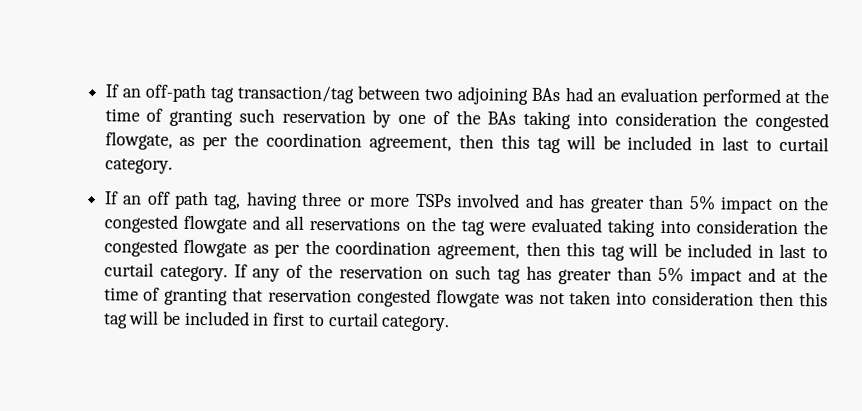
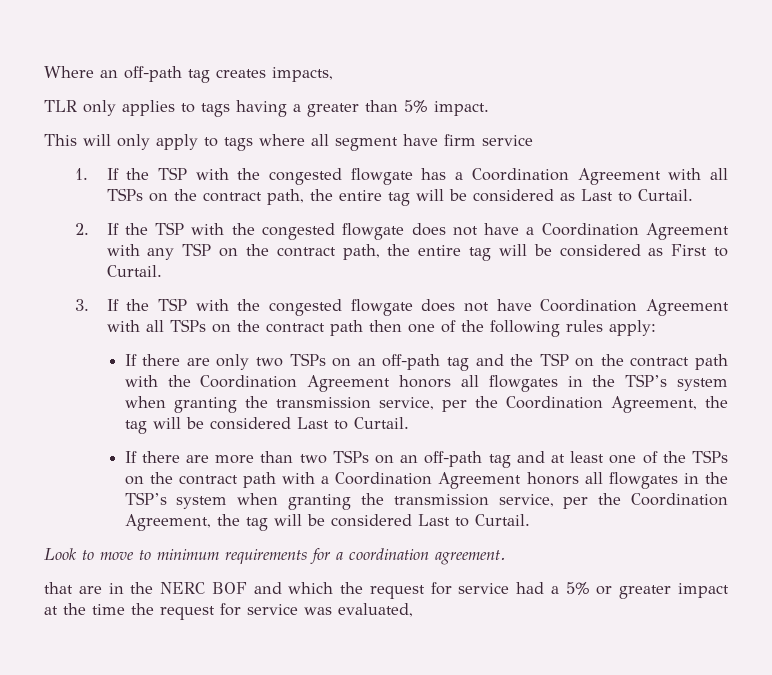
[104,83,829,107] [104,108,829,132] [104,131,829,154] [104,158,173,174] [103,190,829,214] [103,214,829,237] [103,238,829,261] [103,262,829,286] [103,287,828,308] [102,310,451,332] If an off-path tag transaction/tag between two adjoining BAs had an evaluation performed at the time of granting such reservation by one of the BAs taking into consideration the congested flowgate, as per the coordination agreement, then this tag will be included in last to curtail category. // If an off path tag, having three or more TSPs involved and has greater than 5% impact on the congested flowgate and all reservations on the tag were evaluated taking into consideration the congested flowgate as per the coordination agreement, then this tag will be included in last to curtail category. If any of the reservation on such tag has greater than 5% impact and at the time of granting that reservation congested flowgate was not taken into consideration then this tag will be included in first to curtail category. -> [44,66,333,83] [44,100,489,117] [44,134,533,151] [75,167,729,185] [106,188,693,206] [75,222,729,240] [106,243,728,261] [106,265,162,277] [75,298,729,316] [106,319,656,337] [124,353,729,371] [124,374,728,392] [124,396,728,413] [124,417,409,434] [124,450,728,468] [124,472,728,489] [124,492,728,510] [124,514,530,531] [44,548,506,565] [44,582,729,599] [44,603,413,620] Where an off-path tag creates impacts, // TLR only applies to tags having a greater than 5% impact. // This will only apply to tags where all segment have firm service // 1. If the TSP with the congested flowgate has a Coordination Agreement with all TSPs on the contract path, the entire tag will be considered as Last to Curtail. // 2. If the TSP with the congested flowgate does not have a Coordination Agreement with any TSP on the contract path, the entire tag will be considered as First to Curtail. // 3. If the TSP with the congested flowgate does not have Coordination Agreement with all TSPs on the contract path then one of the following rules apply: // If there are only two TSPs on an off-path tag and the TSP on the contract path with the Coordination Agreement honors all flowgates in the TSP’s system when granting the transmission service, per the Coordination Agreement, the tag will be considered Last to Curtail. // If there are more than two TSPs on an off-path tag and at least one of the TSPs on the contract path with a Coordination Agreement honors all flowgates in the TSP’s system when granting the transmission service, per the Coordination Agreement, the tag will be considered Last to Curtail. // Look to move to minimum requirements for a coordination agreement. // that are in the NERC BOF and which the request for service had a 5% or greater impact at the time the request for service was evaluated,

